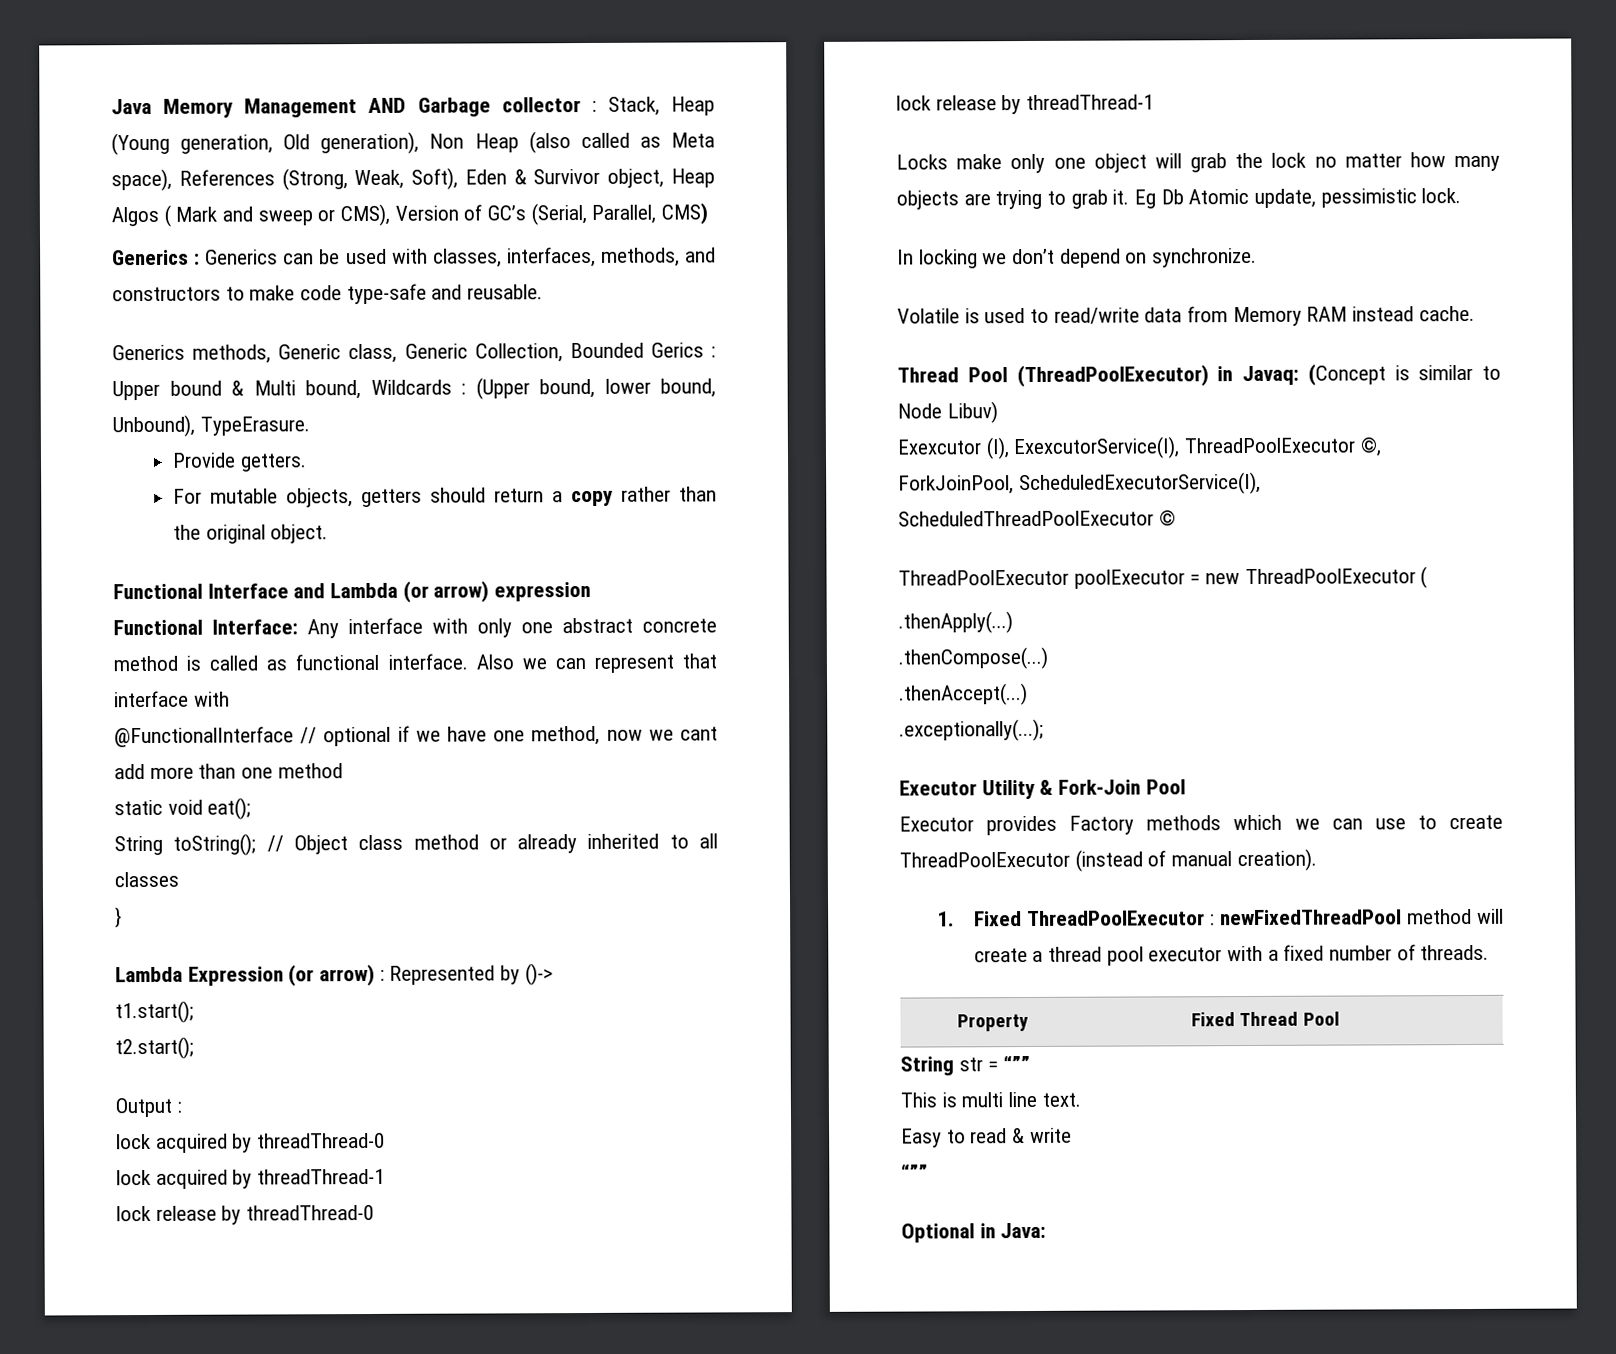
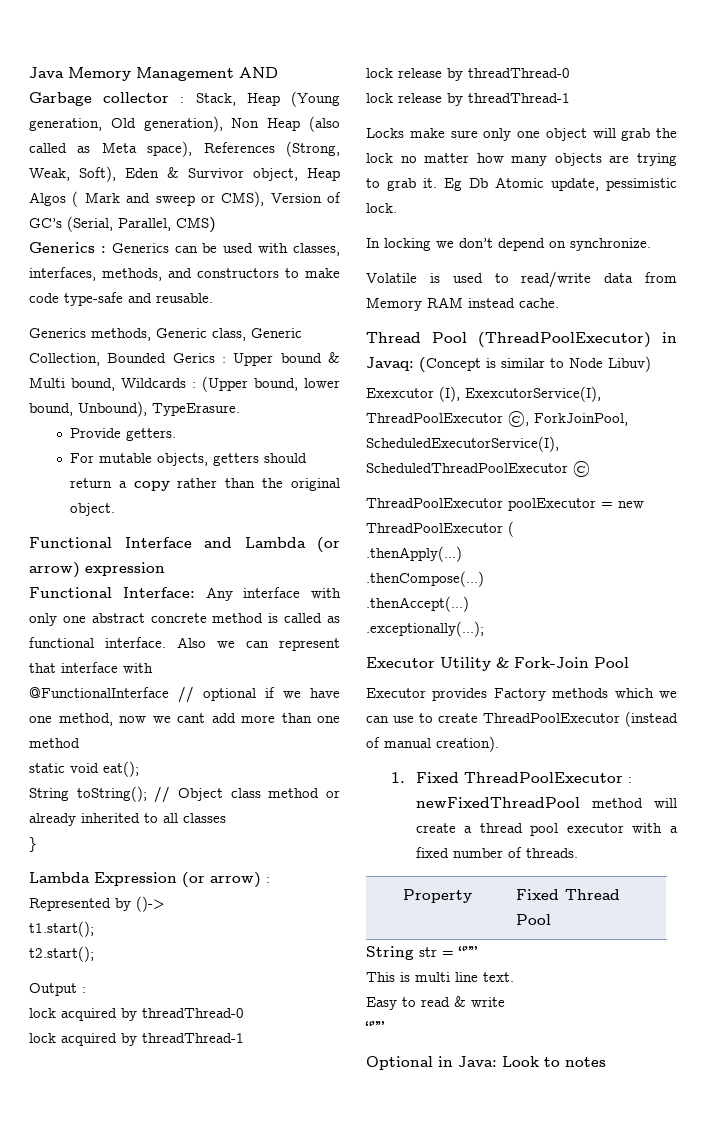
(1003, 162) none -> [450,130,478,138] sure
(1047, 1230) none -> [502,1056,606,1067] Look to notes

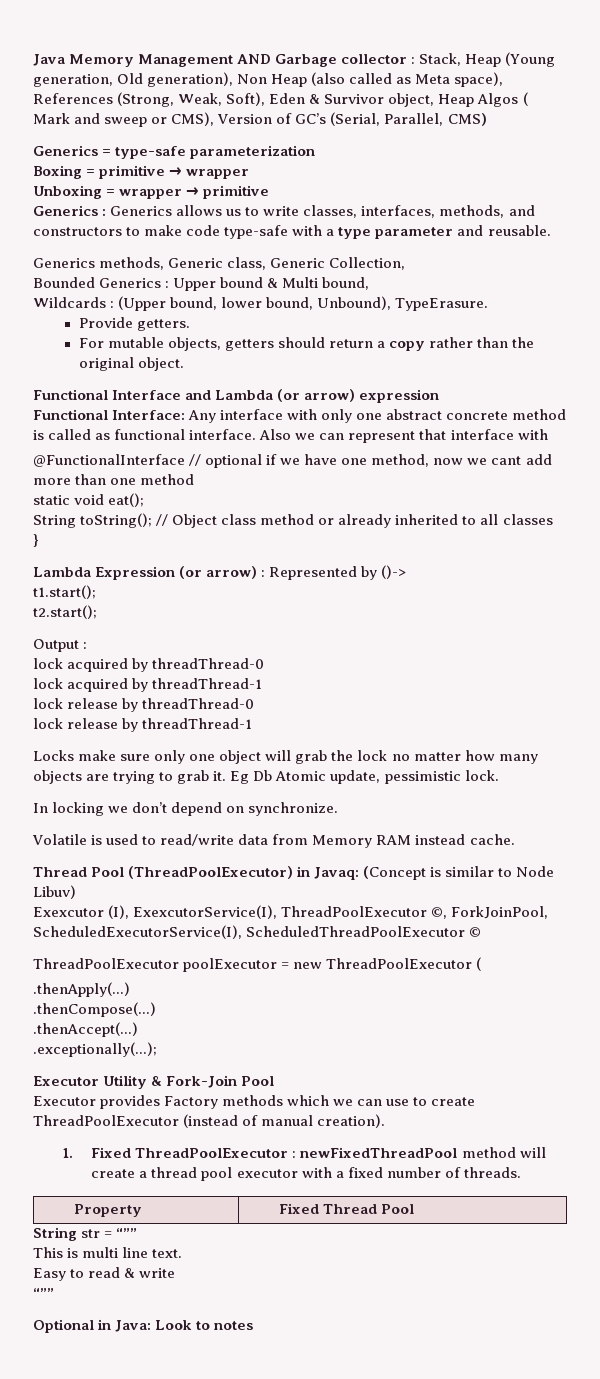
(216, 225) none -> [33,145,316,159] [33,165,250,179] [33,185,270,199] // Generics = type-safe parameterization // Boxing = primitive → wrapper // Unboxing = wrapper → primitive
[174,243,289,253] can be used with -> [176,205,300,216] allows us to write
(123, 299) none -> [292,225,454,239] with a type parameter
[107,353,215,363] Bounded Gerics -> [33,277,162,288] // Bounded Generics
(115, 384) none -> (370, 283) //

